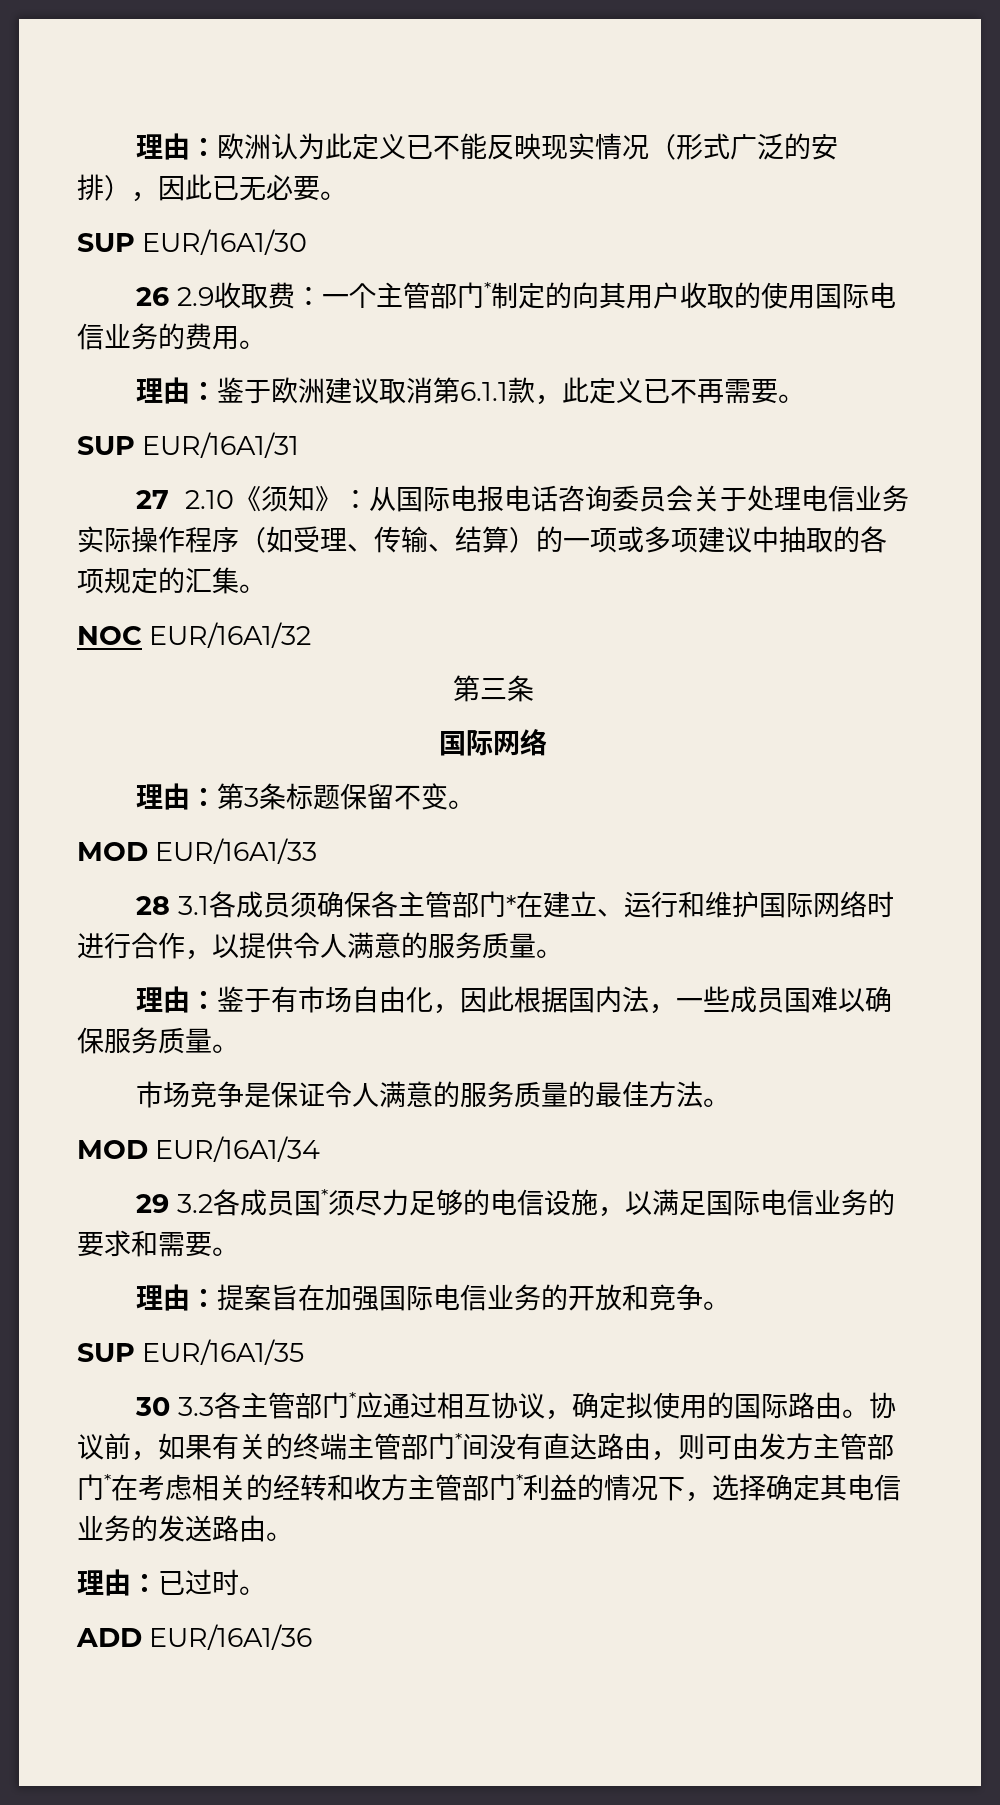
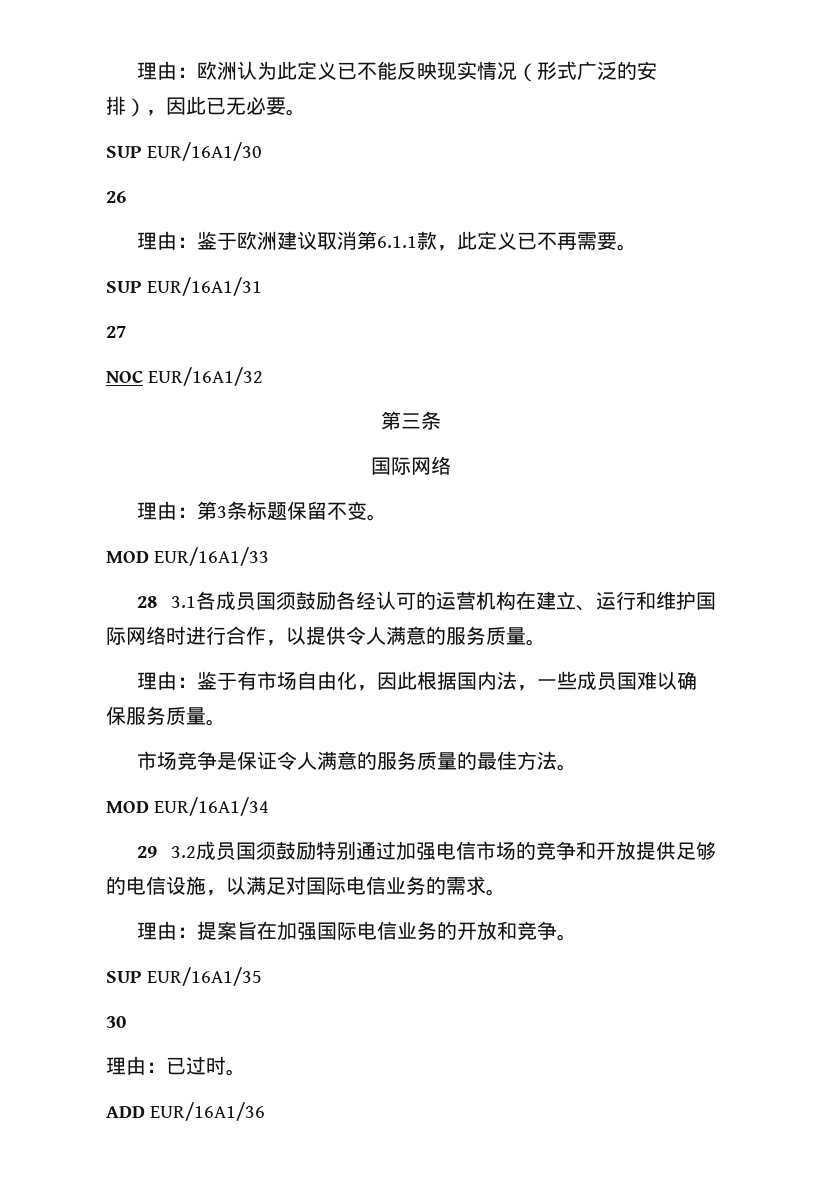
[176,282,896,309] [77,323,266,350] 2.9收取费：一个主管部门*制定的向其用户收取的使用国际电信业务的费用。 -> (126, 197) none
[185,485,909,512] [77,526,887,553] [77,567,266,594] 2.10《须知》：从国际电报电话咨询委员会关于处理电信业务实际操作程序（如受理、传输、结算）的一项或多项建议中抽取的各项规定的汇集。 -> (126, 332) none
[289,891,516,918] 须确保各主管部门* -> [256,591,516,610] 国须鼓励各经认可的运营机构
[212,1189,409,1216] 各成员国*须尽力 -> [196,841,676,861] 成员国须鼓励特别通过加强电信市场的竞争和开放提供
[705,1189,895,1216] [77,1230,212,1257] 国际电信业务的要求和需要 -> [286,876,486,895] 对国际电信业务的需求
[177,1392,896,1420] [77,1433,894,1461] [77,1474,901,1502] [77,1515,293,1542] 3.3各主管部门*应通过相互协议，确定拟使用的国际路由。协议前，如果有关的终端主管部门*间没有直达路由，则可由发方主管部门*在考虑相关的经转和收方主管部门*利益的情况下，选择确定其电信业务的发送路由。 -> (126, 1022) none

